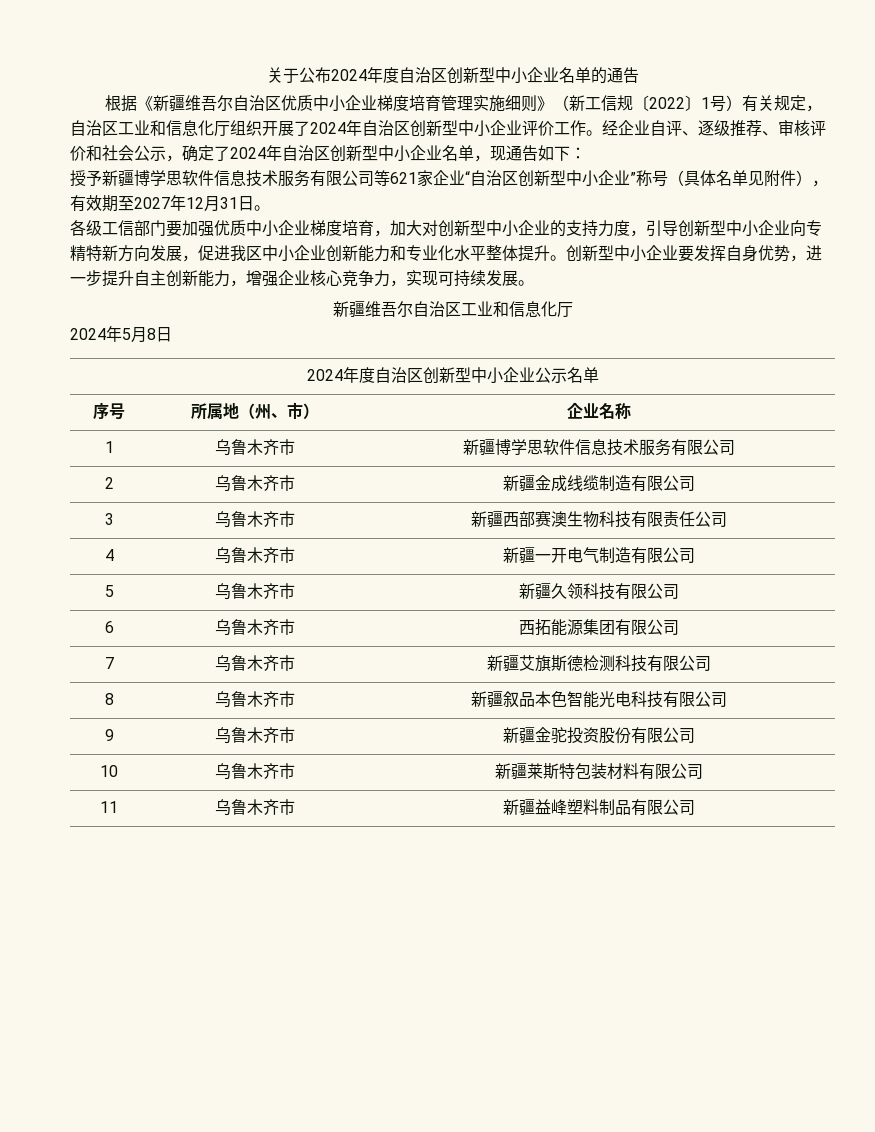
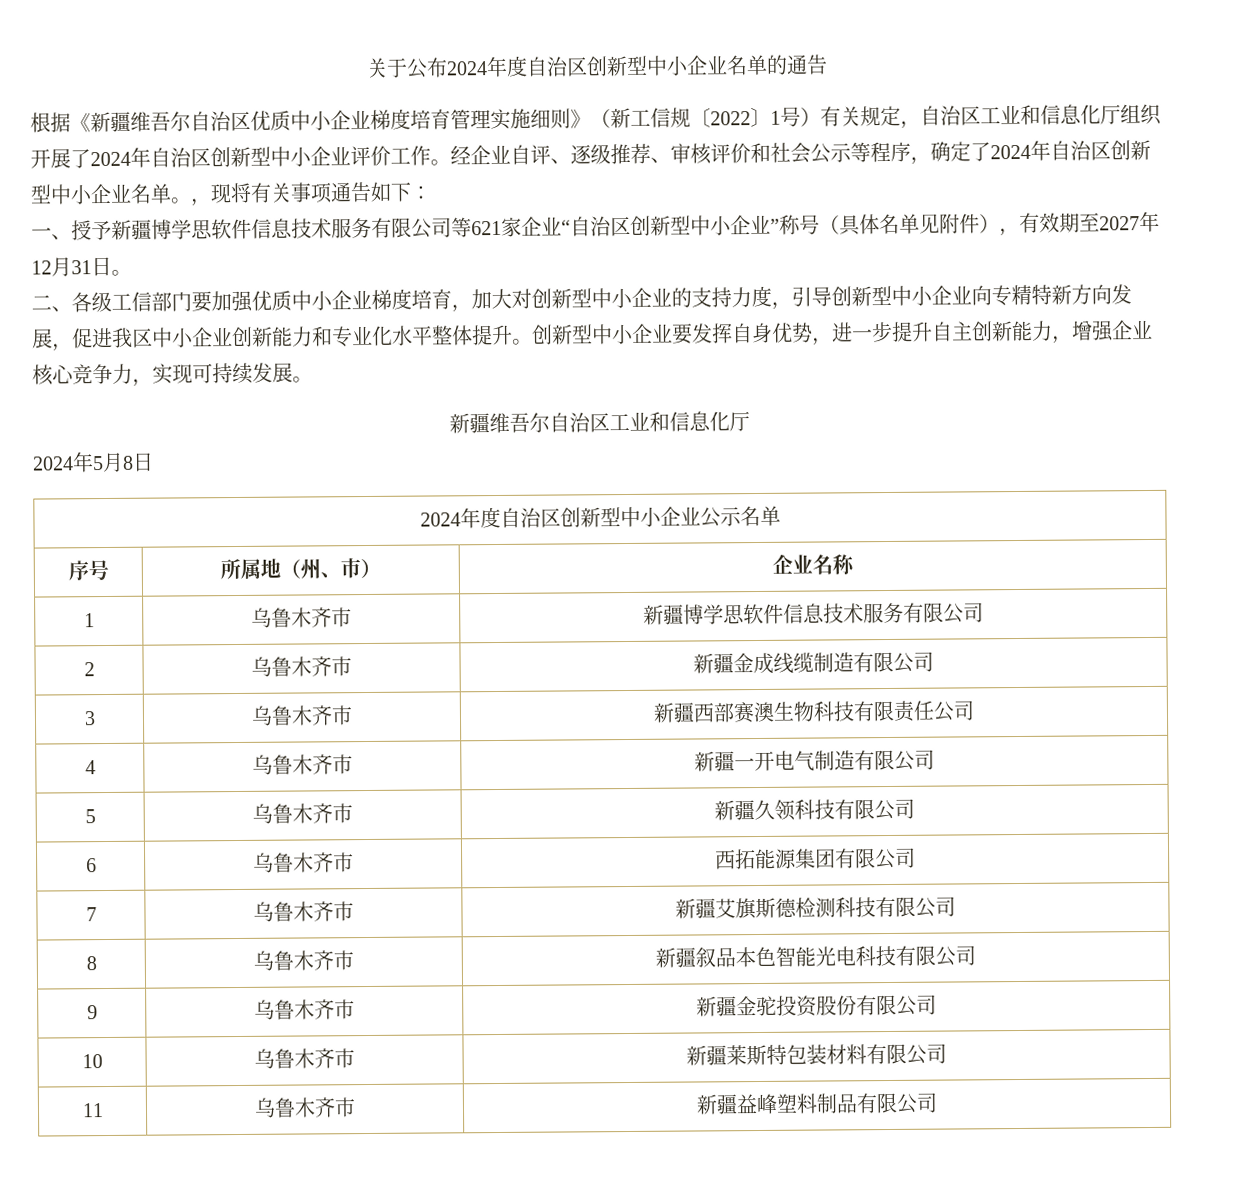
(166, 153) none -> [850,141,911,163] 等程序
[474,146,506,162] ，现 -> [170,182,333,207] 。，现将有关事项
(586, 153) none -> [31,227,72,240] 一、
(270, 208) none -> [31,294,72,312] 二、

